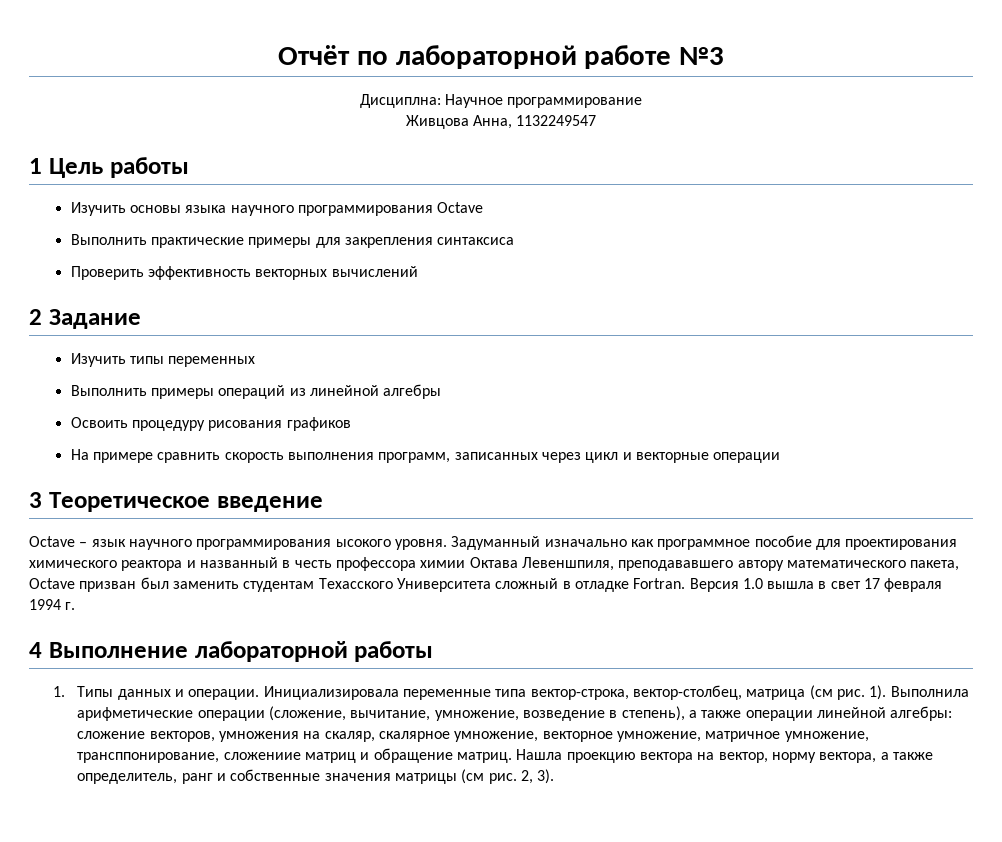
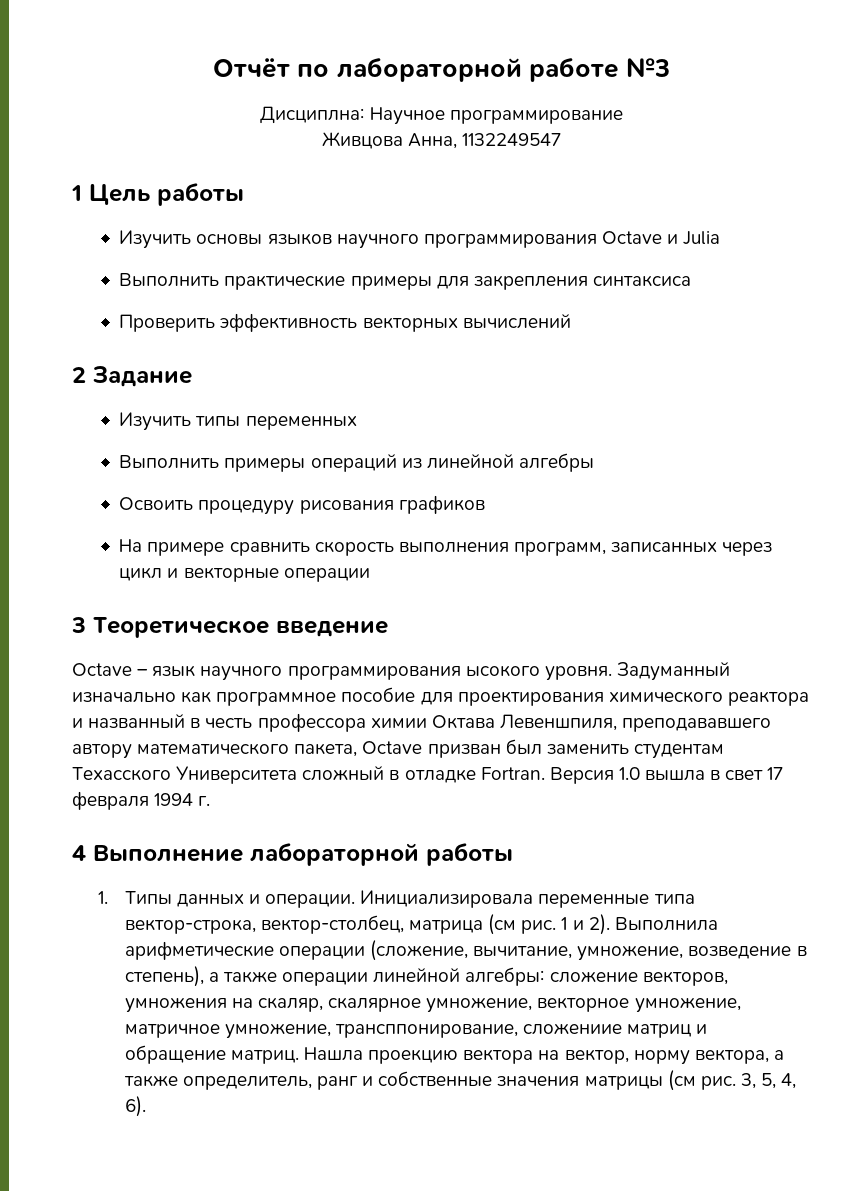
[185,205,227,213] языка -> [267,233,332,245] языков
(484, 207) none -> [667,231,721,245] и Julia
[869,685,887,700] 1). -> [561,914,610,935] 1 и 2).
[521,769,555,784] 2, 3). -> [740,1073,797,1089] [124,1096,146,1117] 3, 5, 4, 6).

